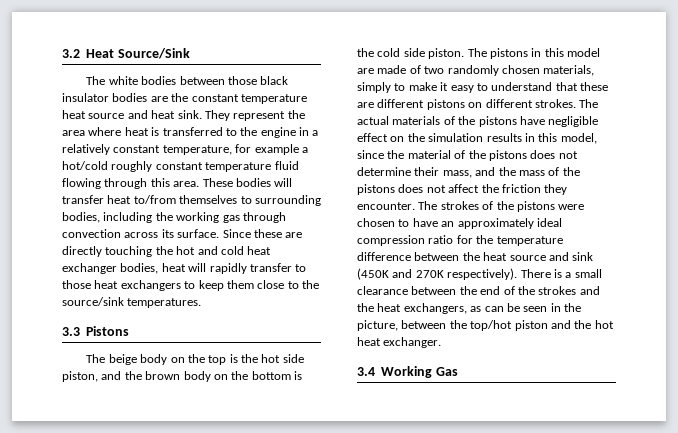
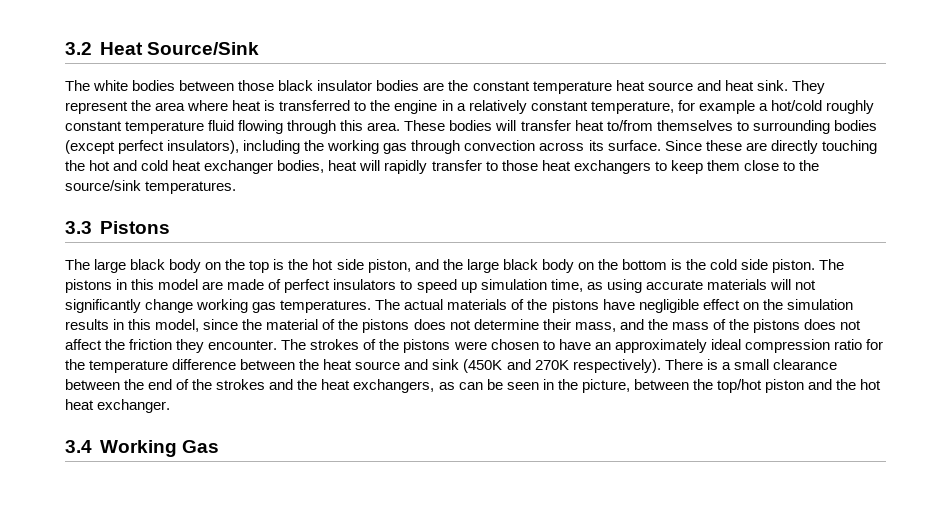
[62,212,100,223] bodies, -> [833,120,877,131] [65,140,240,154] bodies (except perfect insulators),
[108,354,137,365] beige -> [94,259,166,273] large black
[145,371,181,380] brown -> [466,259,538,273] large black
[424,65,595,76] [357,82,608,93] [357,99,576,110] two randomly chosen materials, simply to make it easy to understand that these are different pistons on different strokes. -> [284,279,816,293] [65,299,372,313] perfect insulators to speed up simulation time, as using accurate materials will not significantly change working gas temperatures.

